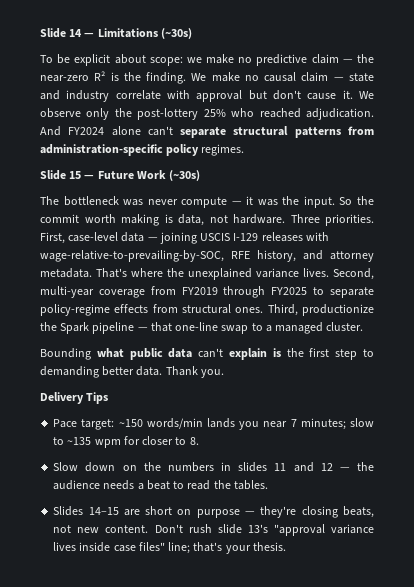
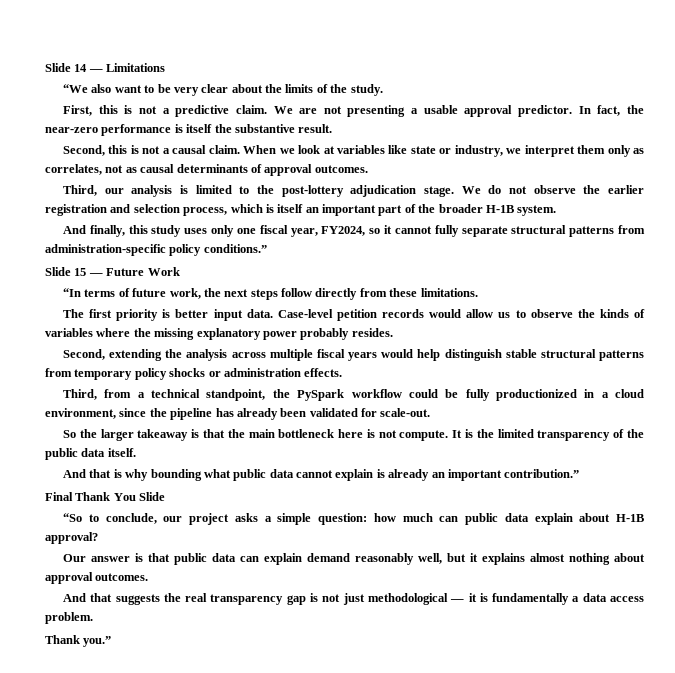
[160,28,192,39] [40,54,374,66] [40,71,374,84] [40,90,374,102] [40,108,374,120] [40,126,173,136] (~30s) // To be explicit about scope: we make no predictive claim — the near-zero R² is the finding. We make no causal claim — state and industry correlate with approval but don't cause it. We observe only the post-lottery 25% who reached adjudication. And FY2024 alone can't -> [63,84,383,96] [63,105,644,117] [45,124,333,136] [63,145,644,157] [45,164,368,176] [63,185,644,197] [45,204,557,216] [63,225,459,237] // “We also want to be very clear about the limits of the study. // First, this is not a predictive claim. We are not presenting a usable approval predictor. In fact, the near-zero performance is itself the substantive result. // Second, this is not a causal claim. When we look at variables like state or industry, we interpret them only as correlates, not as causal determinants of approval outcomes. // Third, our analysis is limited to the post-lottery adjudication stage. We do not observe the earlier registration and selection process, which is itself an important part of the broader H-1B system. // And finally, this study uses only one fiscal year, FY2024, so it cannot fully
[201,144,245,156] regimes. -> [203,244,267,253] conditions.”
[169,170,201,181] [40,196,374,208] [40,214,374,226] [40,232,329,244] [40,250,374,262] [40,268,374,280] [40,286,374,298] [40,304,374,316] [40,322,364,334] [40,348,91,360] (~30s) // The bottleneck was never compute — it was the input. So the commit worth making is data, not hardware. Three priorities. First, case-level data — joining USCIS I-129 releases with wage-relative-to-prevailing-by-SOC, RFE history, and attorney metadata. That's where the unexplained variance lives. Second, multi-year coverage from FY2019 through FY2025 to separate policy-regime effects from structural ones. Third, productionize the Spark pipeline — that one-line swap to a managed cluster. // Bounding -> [63,288,478,300] [63,309,646,321] [45,328,393,340] [63,349,644,361] [45,368,343,380] [63,389,644,401] [45,408,431,420] [63,429,645,441] [45,448,136,460] [63,469,202,481] // “In terms of future work, the next steps follow directly from these limitations. // The first priority is better input data. Case-level petition records would allow us to observe the kinds of variables where the missing explanatory power probably resides. // Second, extending the analysis across multiple fiscal years would help distinguish stable structural patterns from temporary policy shocks or administration effects. // Third, from a technical standpoint, the PySpark workflow could be fully productionized in a cloud environment, since the pipeline has already been validated for scale-out. // So the larger takeaway is that the main bottleneck here is not compute. It is the limited transparency of the public data itself. // And that is why bounding
[198,348,224,358] can't -> [296,470,334,478] cannot
[286,348,375,360] [40,366,224,378] [40,392,109,404] [53,418,374,430] [53,436,199,448] [53,462,375,472] [53,480,268,490] [53,506,374,518] [53,524,374,536] [53,542,286,554] the first step to demanding better data. Thank you. // Delivery Tips // Pace target: ~150 words/min lands you near 7 minutes; slow to ~135 wpm for closer to 8. // Slow down on the numbers in slides 11 and 12 — the audience needs a beat to read the tables. // Slides 14–15 are short on purpose — they're closing beats, not new content. Don't rush slide 13's "approval variance lives inside case files" line; that's your thesis. -> [388,469,580,481] [45,492,166,501] [63,513,644,525] [45,532,98,544] [63,553,645,565] [45,572,149,584] [63,593,644,605] [45,612,93,624] [45,635,112,647] already an important contribution.” // Final Thank You Slide // “So to conclude, our project asks a simple question: how much can public data explain about H-1B approval? // Our answer is that public data can explain demand reasonably well, but it explains almost nothing about approval outcomes. // And that suggests the real transparency gap is not just methodological — it is fundamentally a data access problem. // Thank you.”

